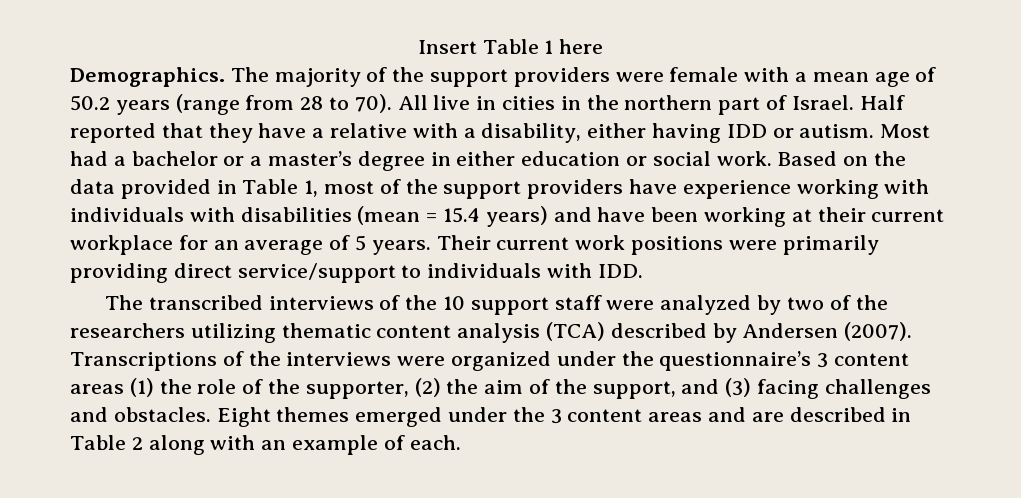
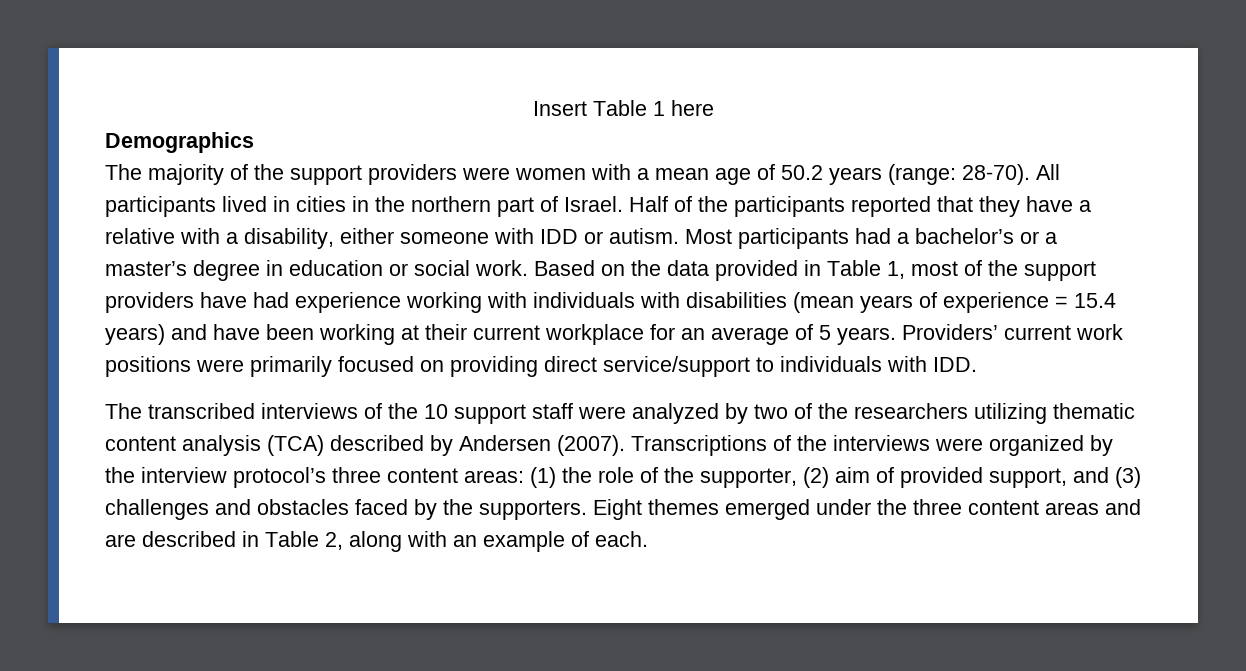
[70,67,225,87] Demographics. -> [105,132,254,153] Demographics //
[669,67,739,82] female -> [515,168,586,180] women
[175,94,471,115] (range from 28 to 70). All live -> [888,164,1060,185] [105,196,267,217] (range: 28-70). All participants lived
(905, 102) none -> [674,196,845,217] of the participants
[652,123,722,143] having -> [400,228,534,244] someone with
(931, 131) none -> [738,228,849,249] participants
[131,151,218,166] bachelor -> [915,228,1014,244] bachelor’s
[456,151,516,166] either -> (283, 268) none
(678, 186) none -> [253,292,289,308] had
(421, 215) none -> [860,292,1049,313] years of experience
[436,235,491,250] Their -> [902,324,998,340] Providers’
(879, 245) none -> [338,356,444,372] focused on
[556,351,910,371] [70,384,124,394] under the questionnaire’s 3 content areas -> [1090,435,1113,456] [105,467,524,488] by the interview protocol’s three content areas:
[446,379,479,394] the -> (829, 477) none
[554,379,587,394] the -> [900,467,983,488] provided
[757,379,820,399] facing -> (1141, 477) none
[113,407,211,422] obstacles. -> [257,499,587,520] obstacles faced by the supporters.
[550,409,562,424] 3 -> [913,499,962,515] three
[131,437,143,450] 2 -> [325,532,343,550] 2,

